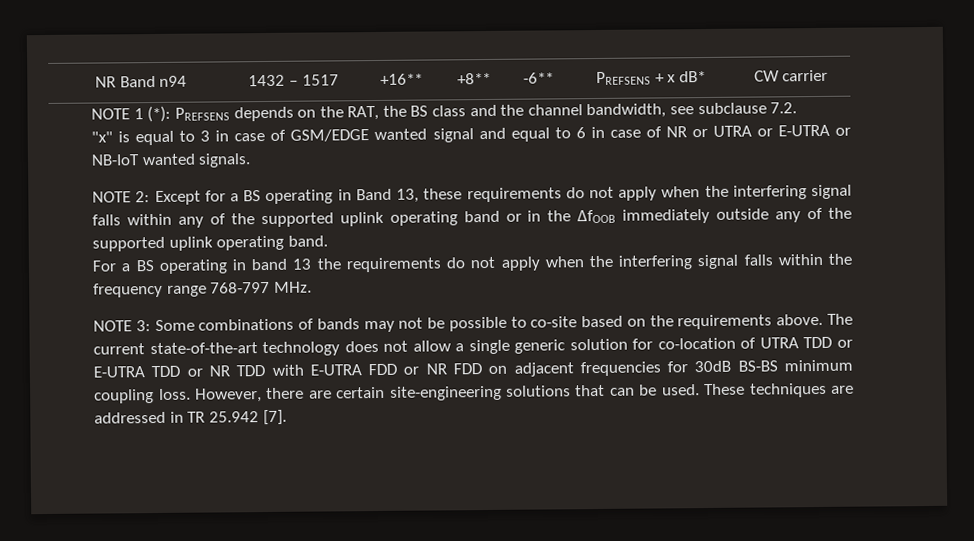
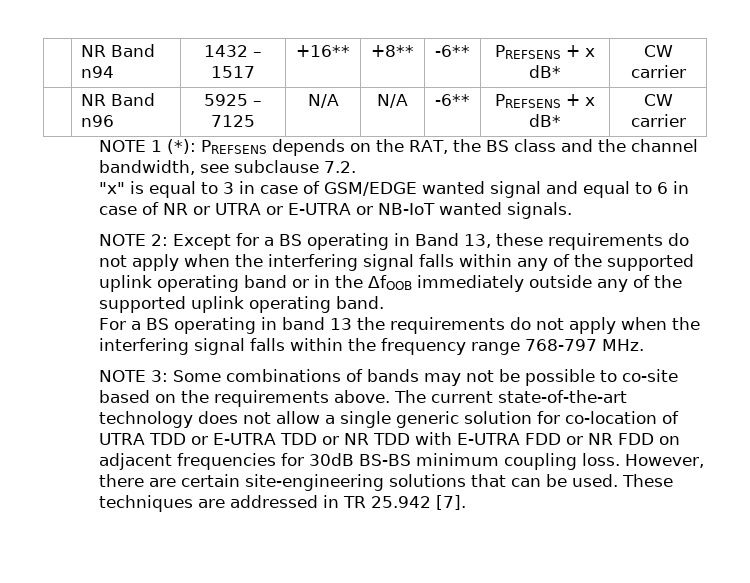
(829, 75) none -> [80,93,155,106] [80,115,114,127] [204,94,262,106] [211,115,255,127] [307,94,339,108] [377,94,408,108] [435,94,470,106] [495,94,595,108] [529,114,561,127] [643,94,673,106] [630,114,686,127] // | NR Band n96 | 5925 – 7125 | N/A | N/A | -6** | PREFSENS + x dB* | CW carrier

